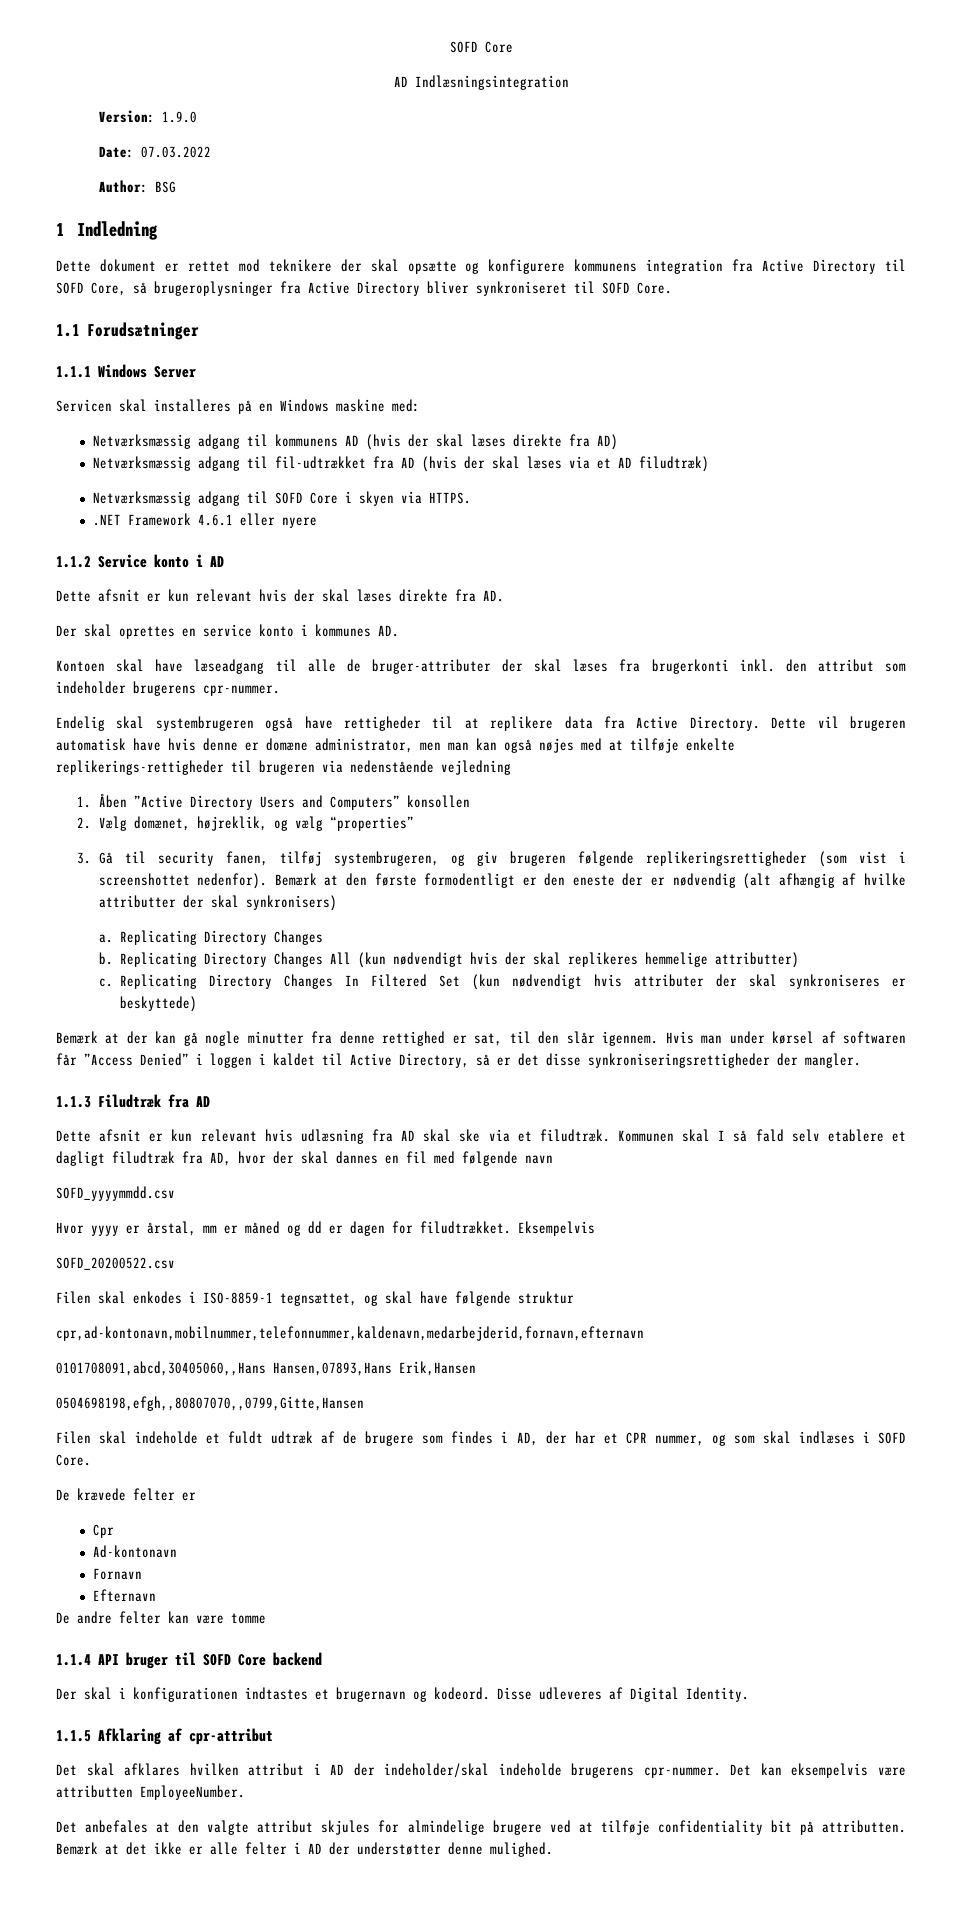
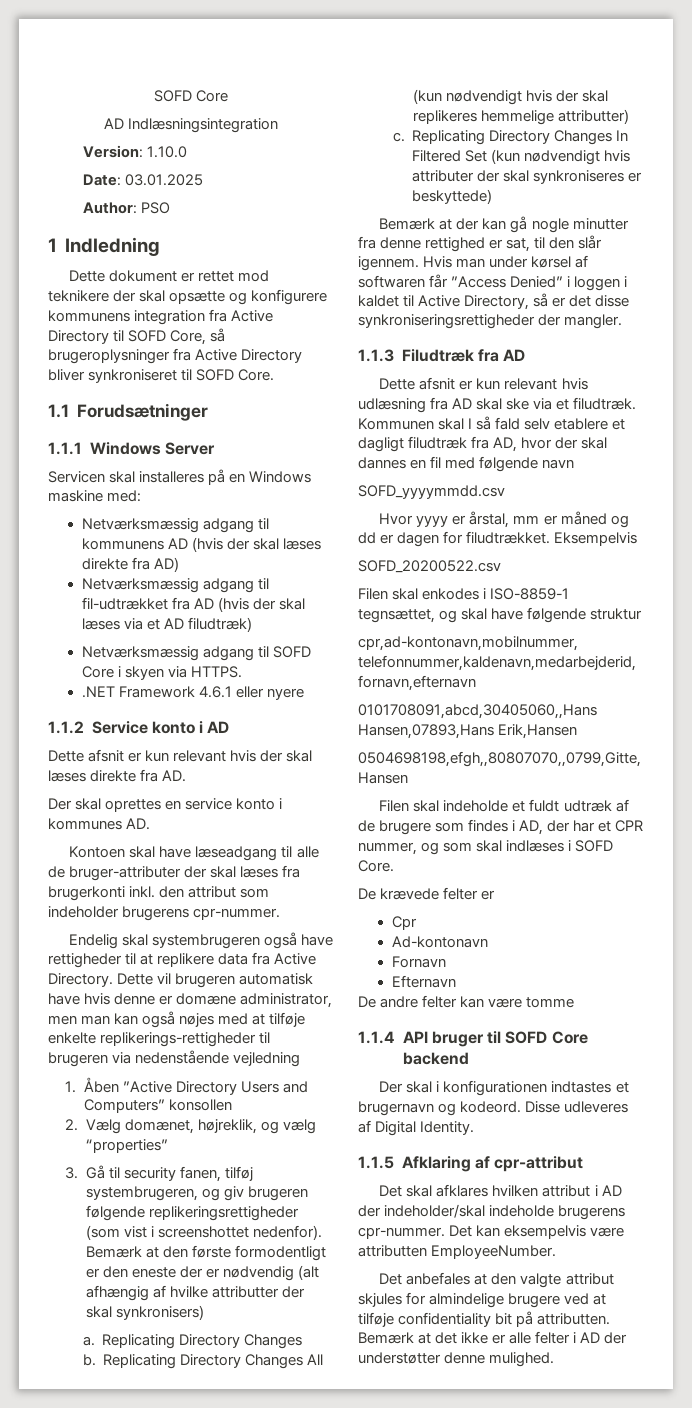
[161,111,197,123] 1.9.0 -> [146,146,187,158] 1.10.0
[140,146,211,158] 07.03.2022 -> [124,174,203,186] 03.01.2025
[154,181,176,193] BSG -> [140,202,170,214] PSO

